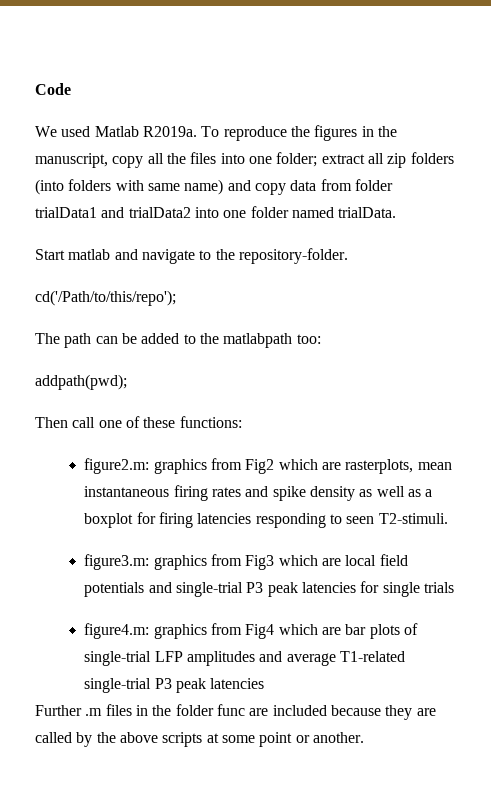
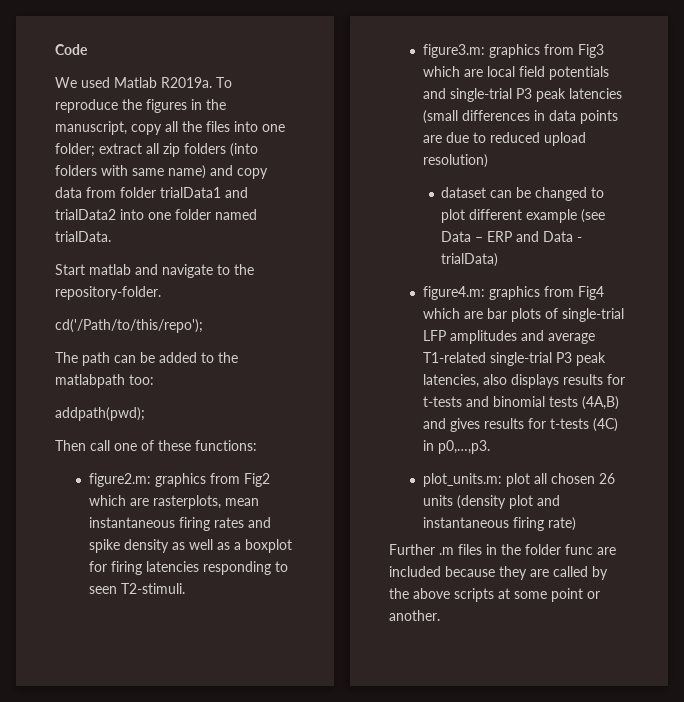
[360,581,454,597] for single trials -> [422,110,618,124] [422,132,586,146] [422,154,488,168] [441,187,605,201] [441,209,606,223] [441,231,583,242] [441,253,499,267] (small differences in data points are due to reduced upload resolution) // dataset can be changed to plot different example (see Data – ERP and Data - trialData)
[210,678,265,689] latencies -> [422,374,625,388] [422,396,619,410] [422,418,618,432] [422,440,490,454] [422,473,615,487] [422,495,560,509] [422,517,576,531] latencies, also displays results for t-tests and binomial tests (4A,B) and gives results for t-tests (4C) in p0,…,p3. // plot_units.m: plot all chosen 26 units (density plot and instantaneous firing rate)

